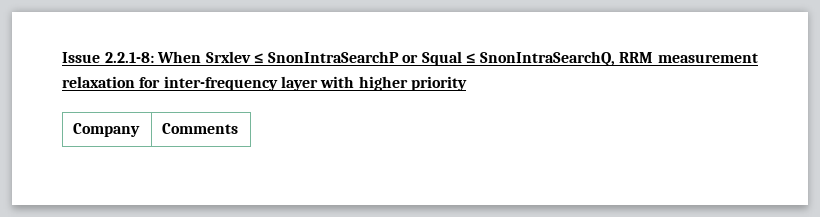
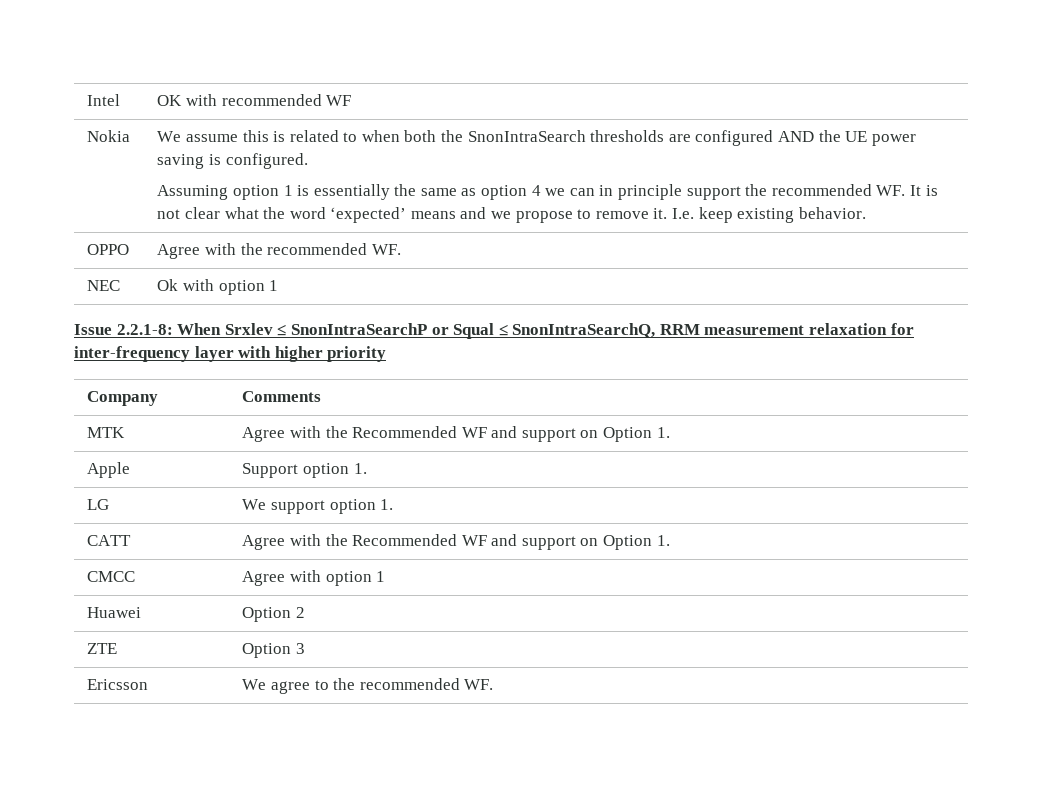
(62, 57) none -> [87,94,121,106] [157,94,352,106] [87,130,131,142] [157,130,916,146] [157,153,308,169] [157,184,938,200] [157,207,866,223] [87,244,130,255] [157,243,401,259] [87,280,121,291] [157,279,279,295] Intel | OK with recommended WF // Nokia | We assume this is related to when both the SnonIntraSearch thresholds are configured AND the UE power saving is configured. // Assuming option 1 is essentially the same as option 4 we can in principle support the recommended WF. It is not clear what the word ‘expected’ means and we propose to remove it. I.e. keep existing behavior. // OPPO | Agree with the recommended WF. // NEC | Ok with option 1 //
(239, 128) none -> [87,427,126,438] [242,426,670,442] [87,462,131,478] [242,463,367,478] [87,499,110,510] [242,499,394,514] [87,535,132,546] [242,534,670,550] [87,571,136,582] [242,570,386,586] [87,607,142,618] [242,607,305,622] [87,643,118,654] [242,643,305,658] [87,679,149,690] [242,678,494,694] // MTK | Agree with the Recommended WF and support on Option 1. // Apple | Support option 1. // LG | We support option 1. // CATT | Agree with the Recommended WF and support on Option 1. // CMCC | Agree with option 1 // Huawei | Option 2 // ZTE | Option 3 // Ericsson | We agree to the recommended WF.

